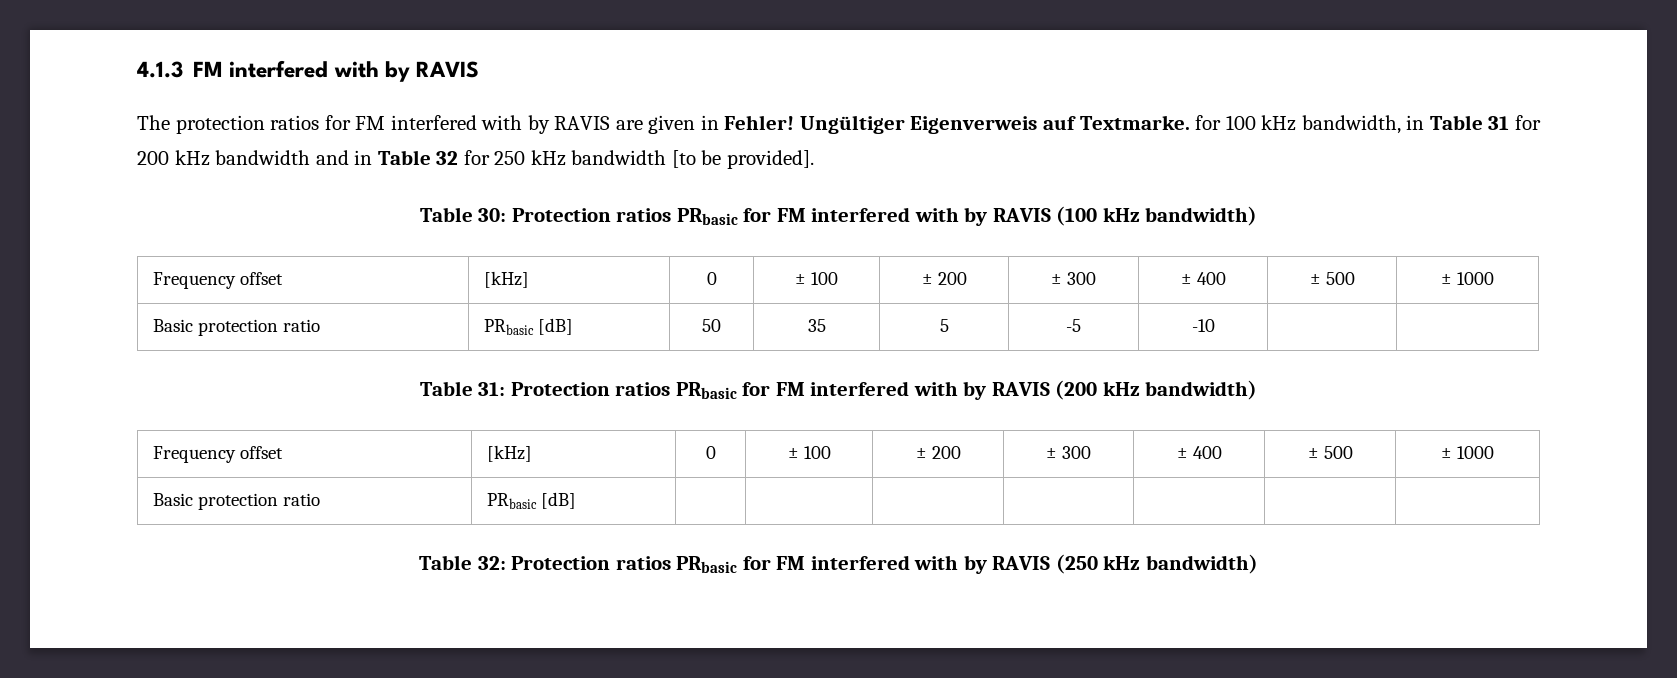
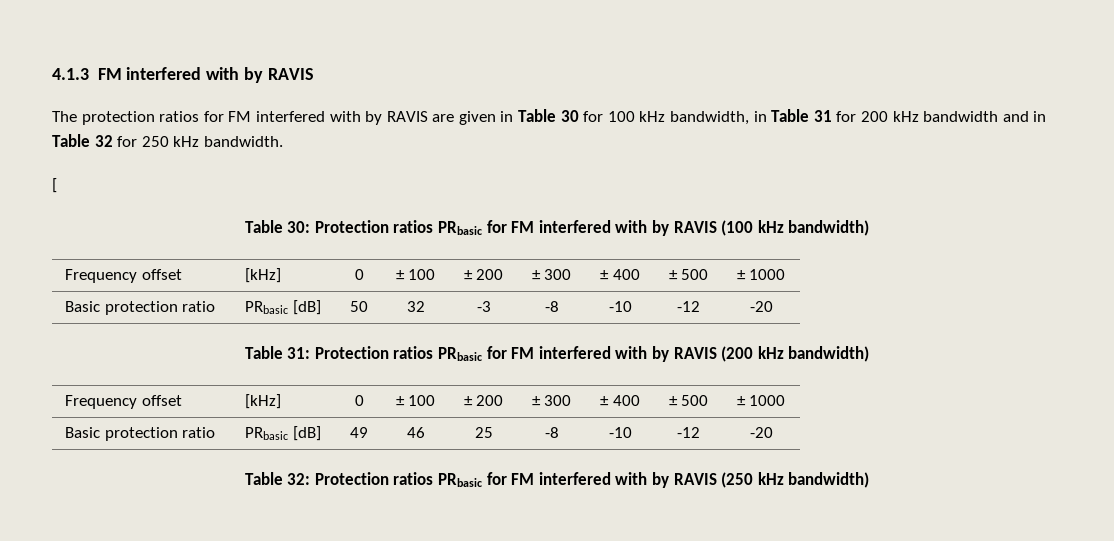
[724,115,1190,134] Fehler! Ungültiger Eigenverweis auf Textmarke. -> [518,109,579,122] Table 30
[571,150,814,169] bandwidth [to be provided]. -> [203,136,283,147] [52,178,57,193] bandwidth. // [
[807,319,826,332] [939,319,949,332] [1066,319,1081,332] [1191,319,1215,332] 35 | 5 | -5 | -10 | | -> [406,301,425,312] [476,301,491,312] [544,301,559,312] [608,301,632,312] [677,301,700,312] [749,301,773,312] 32 | -3 | -8 | -10 | -12 | -20
(576, 500) | | | | | | -> [350,427,368,438] [406,427,425,438] [474,427,493,438] [544,427,559,438] [608,427,632,438] [677,427,700,438] [749,427,773,438] 49 | 46 | 25 | -8 | -10 | -12 | -20

